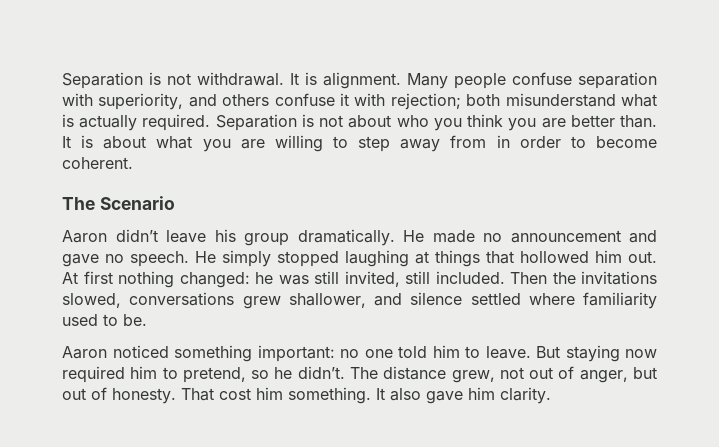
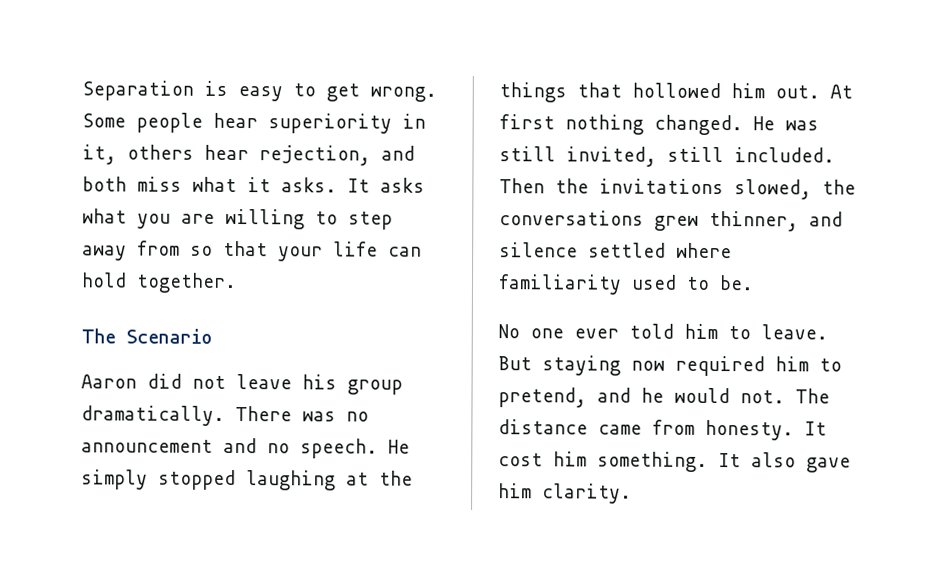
[62,72,657,89] [62,93,657,110] [62,114,657,131] [62,135,147,149] Separation is not withdrawal. It is alignment. Many people confuse separation with superiority, and others confuse it with rejection; both misunderstand what is actually required. Separation is not about who you think you are better than. It is about -> [82,80,437,102] [82,112,426,134] [82,144,415,166] [82,176,425,193] Separation is easy to get wrong. Some people hear superiority in it, others hear rejection, and both miss what it asks. It asks
[496,135,658,148] [62,157,133,169] in order to become coherent. -> [190,240,422,262] [81,272,237,294] so that your life can hold together.
[115,229,158,242] didn’t -> [147,373,226,389] did not
[403,230,475,243] He made -> [235,406,336,422] There was
[62,254,99,267] gave -> (257, 445) none
(429, 257) none -> [379,470,413,486] the
[179,272,273,288] changed: he -> [654,114,775,136] changed. He
(121, 300) none -> [822,179,856,195] the
[288,293,366,308] shallower, -> [709,210,799,232] thinner,
[62,345,393,362] Aaron noticed something important: no one -> [498,324,619,339] No one ever
[251,366,657,383] [62,387,214,404] so he didn’t. The distance grew, not out of anger, but out of honesty. That -> [597,387,830,404] [498,419,827,441] and he would not. The distance came from honesty. It

